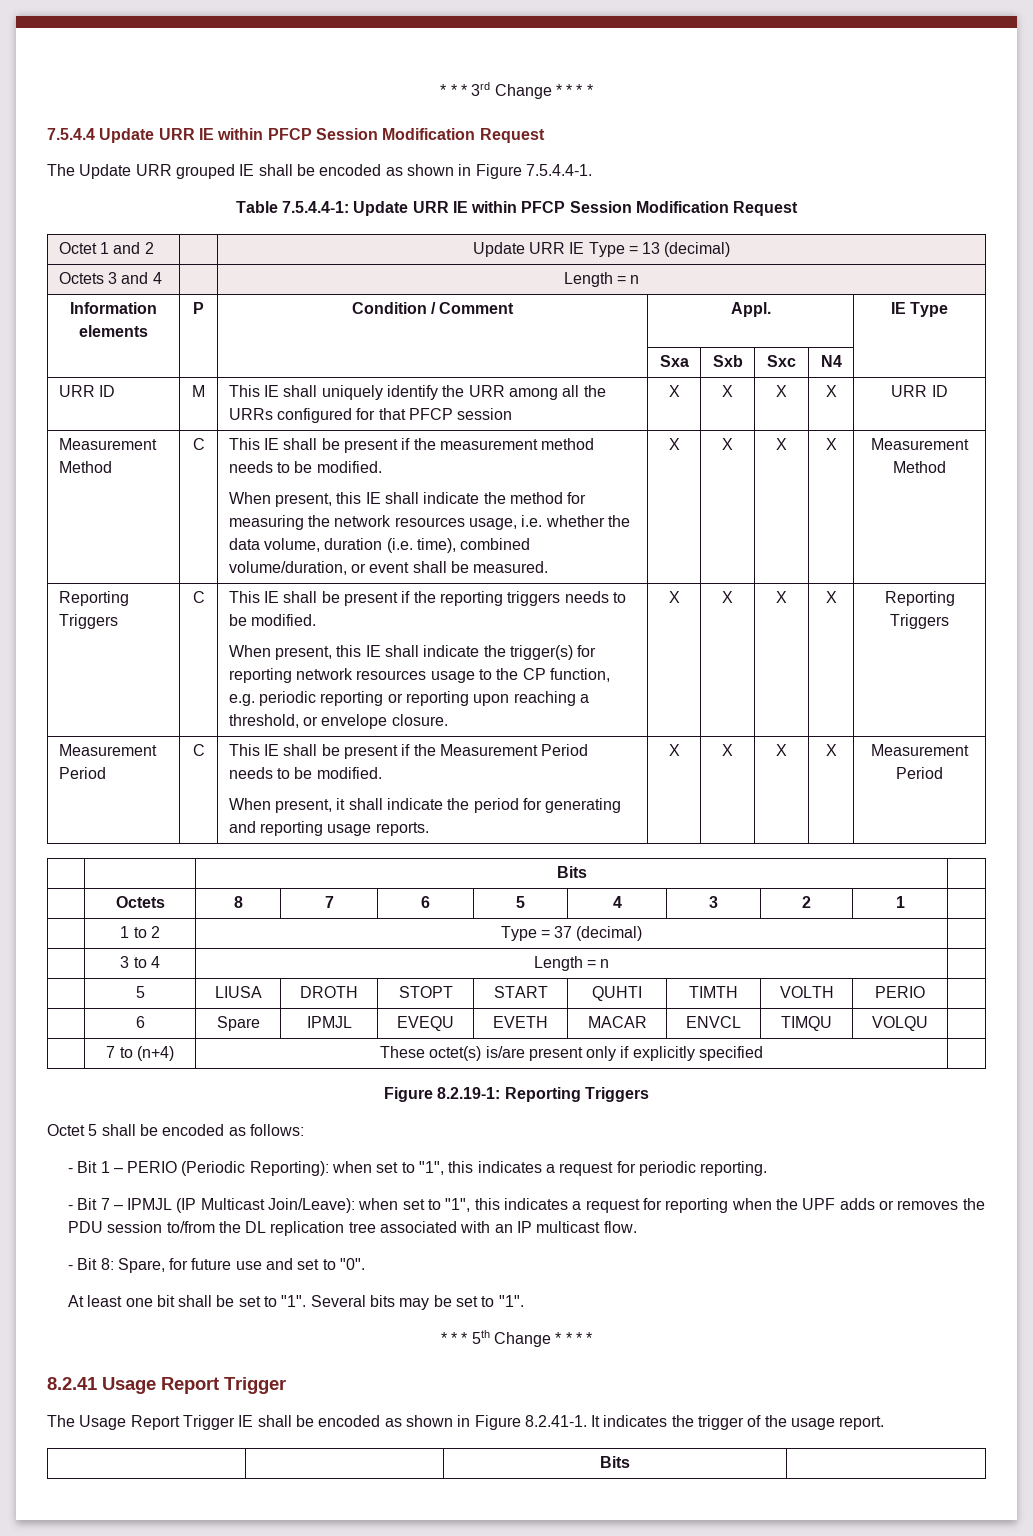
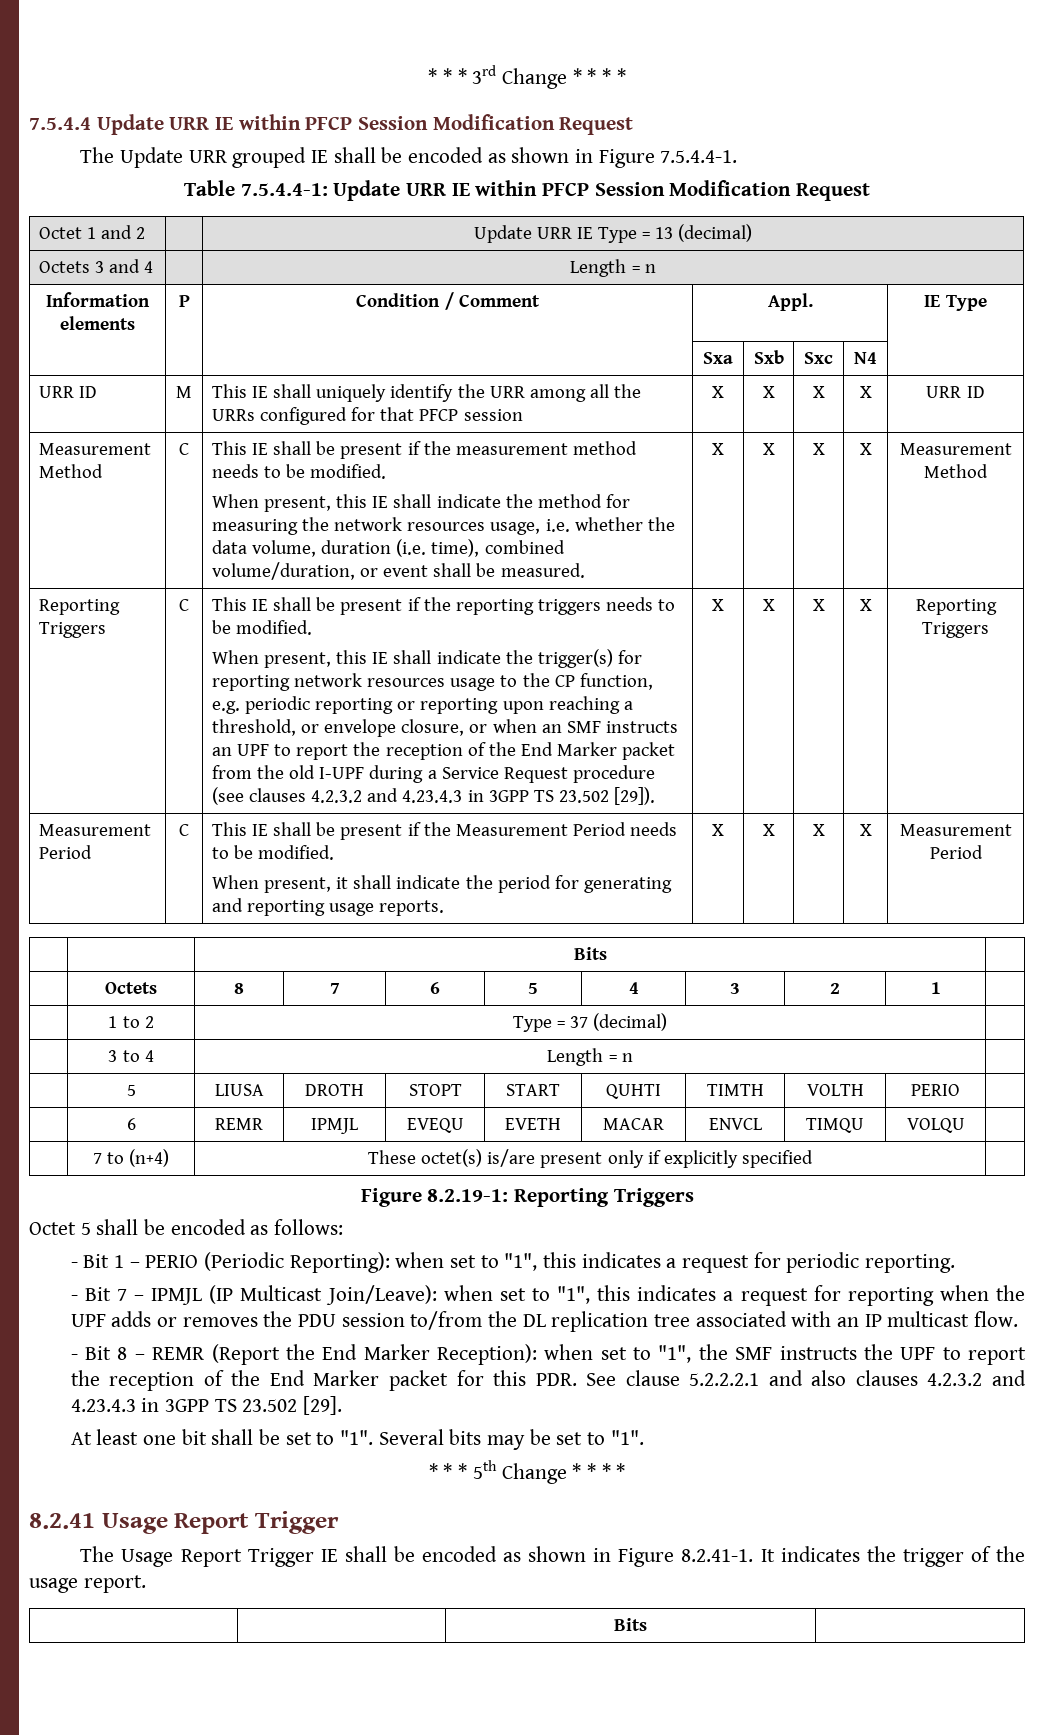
[391,714,448,726] closure. -> [401,719,678,736] [211,742,676,760] [211,765,655,783] [211,787,656,805] closure, or when an SMF instructs an UPF to report the reception of the End Marker packet from the old I-UPF during a Service Request procedure (see clauses 4.2.3.2 and 4.23.4.3 in 3GPP TS 23.502 [29]).
[216,1016,260,1031] Spare -> [215,1118,263,1130] REMR
[100,1258,366,1273] 8: Spare, for future use and set to "0". -> [117,1344,1027,1365] [70,1370,1026,1391] [70,1396,343,1415] 8 – REMR (Report the End Marker Reception): when set to "1", the SMF instructs the UPF to report the reception of the End Marker packet for this PDR. See clause 5.2.2.2.1 and also clauses 4.2.3.2 and 4.23.4.3 in 3GPP TS 23.502 [29].

